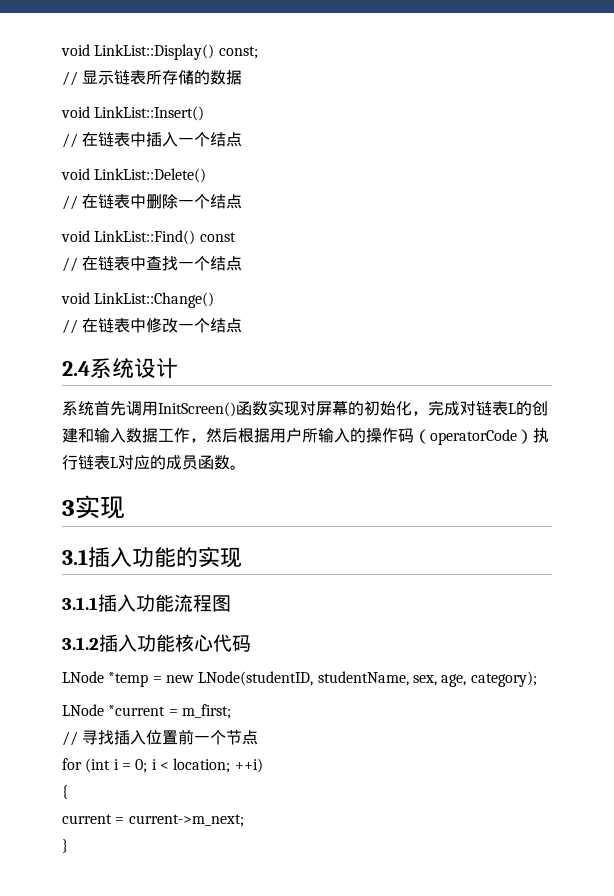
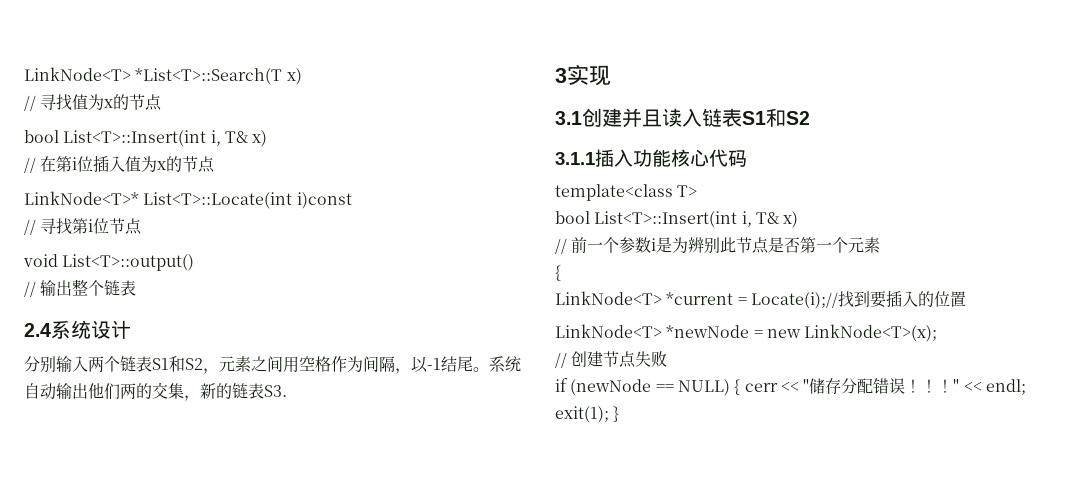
[61,44,258,60] [62,70,243,86] [61,106,205,121] [62,132,243,148] [61,168,207,183] [62,194,243,210] [61,230,236,245] [62,256,243,272] [61,292,215,308] [62,317,243,334] [62,358,178,379] [62,400,548,417] [62,428,549,445] [62,455,246,470] [62,495,125,519] [62,547,242,568] [62,594,231,612] [62,634,251,652] [62,671,537,687] [62,704,231,719] [62,729,259,746] [62,758,263,773] [62,785,68,799] [62,814,244,827] void LinkList::Display() const; // // 显示链表所存储的数据 // void LinkList::Insert() // // 在链表中插入一个结点 // void LinkList::Delete() // // 在链表中删除一个结点 // void LinkList::Find() const // // 在链表中查找一个结点 // void LinkList::Change() // // 在链表中修改一个结点 // 2.4系统设计 // 系统首先调用InitScreen()函数实现对屏幕的初始化，完成对链表L的创建和输入数据工作，然后根据用户所输入的操作码（operatorCode）执行链表L对应的成员函数。 // 3实现 // 3.1插入功能的实现 // 3.1.1插入功能流程图 // 3.1.2插入功能核心代码 // LNode *temp = new LNode(studentID, studentName, sex, age, category); // LNode *current = m_first; // // 寻找插入位置前一个节点 // for (int i = 0; i < location; ++i) // { // current = current->m_next; // -> [24,67,302,85] [24,94,163,111] [24,130,268,147] [24,155,216,173] [24,191,352,209] [24,218,143,235] [23,254,195,271] [24,279,137,297] [24,320,131,339] [24,356,521,374] [24,382,287,401] [555,65,611,86] [555,108,810,128] [555,149,747,167] [555,184,698,201] [555,211,799,228] [555,237,881,254] [555,265,561,281] [555,290,966,309] [555,324,938,342] [555,351,668,368] [555,378,1026,396] [555,406,609,423] LinkNode<T> *List<T>::Search(T x) // // 寻找值为x的节点 // bool List<T>::Insert(int i, T& x) // // 在第i位插入值为x的节点 // LinkNode<T>* List<T>::Locate(int i)const // // 寻找第i位节点 // void List<T>::output() // // 输出整个链表 // 2.4系统设计 // 分别输入两个链表S1和S2，元素之间用空格作为间隔，以-1结尾。系统自动输出他们两的交集，新的链表S3. // 3实现 // 3.1创建并且读入链表S1和S2 // 3.1.1插入功能核心代码 // template<class T> // bool List<T>::Insert(int i, T& x) // // 前一个参数i是为辨别此节点是否第一个元素 // { // LinkNode<T> *current = Locate(i);//找到要插入的位置 // LinkNode<T> *newNode = new LinkNode<T>(x); // // 创建节点失败 // if (newNode == NULL) { cerr << "储存分配错误！！！" << endl; exit(1);

